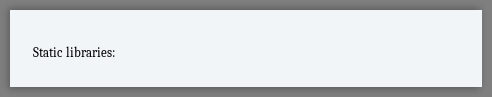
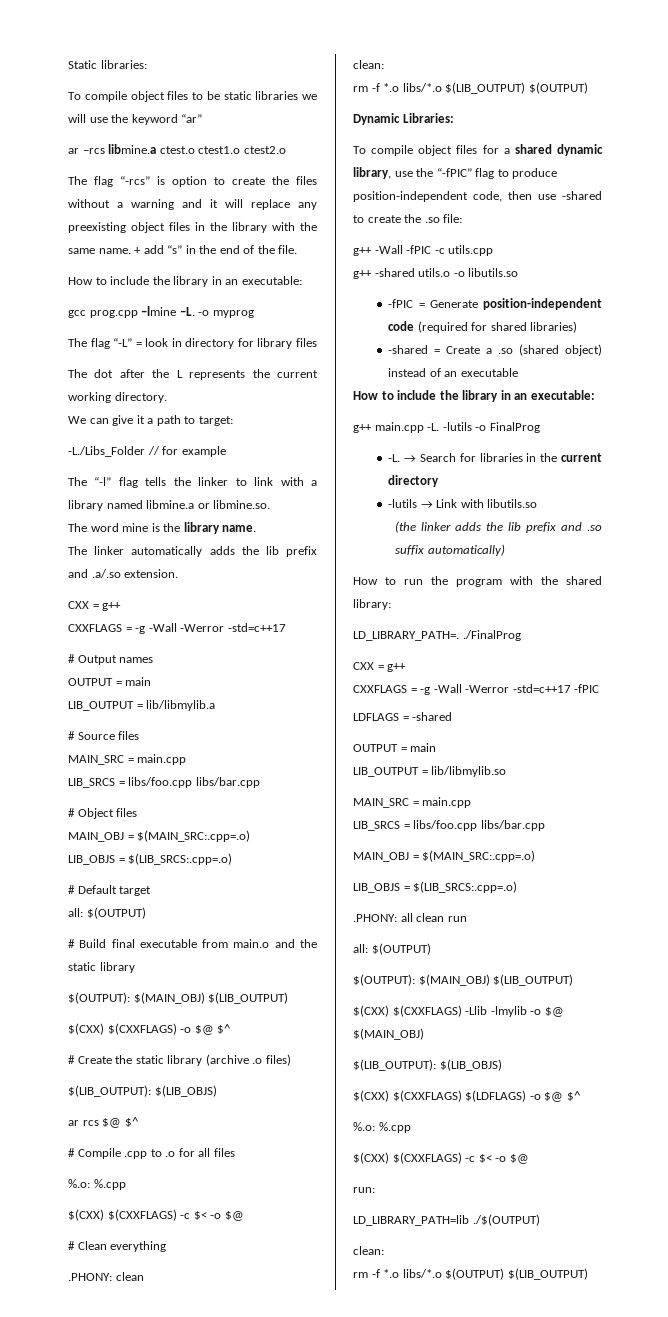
(115, 51) none -> [68,91,317,102] [68,114,203,125] [68,144,286,154] [68,176,317,187] [68,199,317,210] [68,222,317,233] [68,245,298,254] [68,276,302,287] [68,306,254,318] [68,338,317,349] [68,369,318,380] [68,392,167,403] [68,415,233,426] [68,446,226,457] [68,477,318,488] [68,500,271,511] [68,522,257,534] [68,546,317,557] [68,569,179,578] [68,601,122,611] [68,623,286,634] [68,654,154,665] [68,677,152,686] [68,700,216,711] [68,731,140,740] [68,754,187,765] [68,777,260,788] [68,808,138,819] [68,830,251,842] [68,853,233,865] [68,885,152,896] [68,907,146,919] [68,939,317,948] [68,962,135,973] [68,992,289,1004] [68,1023,231,1035] [68,1054,291,1066] [68,1085,217,1097] [68,1117,138,1128] [68,1148,235,1159] [68,1179,126,1190] [68,1209,244,1221] [68,1241,167,1252] [68,1272,144,1281] [353,60,384,69] [353,82,588,94] [353,113,454,125] [353,144,603,156] [353,167,558,179] [353,191,602,202] [353,214,463,223] [353,245,494,256] [353,268,519,279] [388,298,602,310] [388,321,578,333] [388,344,602,356] [388,368,518,377] [353,390,595,402] [353,422,540,433] [388,453,602,462] [388,475,440,487] [388,499,538,508] [395,521,602,533] [395,544,505,556] [353,576,602,587] [353,599,391,610] [353,630,521,641] [353,662,407,672] [353,684,600,695] [353,712,453,721] [353,743,437,752] [353,766,507,777] [353,797,472,808] [353,820,545,831] [353,850,536,862] [353,881,518,893] [353,913,467,922] [353,943,431,955] [353,974,574,986] [353,1005,564,1017] [353,1028,424,1040] [353,1059,502,1071] [353,1090,580,1102] [353,1122,411,1133] [353,1152,529,1164] [353,1187,375,1193] [353,1214,540,1226] [353,1246,384,1255] [353,1268,588,1280] // To compile object files to be static libraries we will use the keyword “ar” // ar –rcs libmine.a ctest.o ctest1.o ctest2.o // The flag “-rcs” is option to create the files without a warning and it will replace any preexisting object files in the library with the same name. + add “s” in the end of the file. // How to include the library in an executable: // gcc prog.cpp –lmine –L. -o myprog // The flag “-L” = look in directory for library files // The dot after the L represents the current working directory. // We can give it a path to target: // -L./Libs_Folder // for example // The “-l” flag tells the linker to link with a library named libmine.a or libmine.so. // The word mine is the library name. // The linker automatically adds the lib prefix and .a/.so extension. // CXX = g++ // CXXFLAGS = -g -Wall -Werror -std=c++17 // # Output names // OUTPUT = main // LIB_OUTPUT = lib/libmylib.a // # Source files // MAIN_SRC = main.cpp // LIB_SRCS = libs/foo.cpp libs/bar.cpp // # Object files // MAIN_OBJ = $(MAIN_SRC:.cpp=.o) // LIB_OBJS = $(LIB_SRCS:.cpp=.o) // # Default target // all: $(OUTPUT) // # Build final executable from main.o and the static library // $(OUTPUT): $(MAIN_OBJ) $(LIB_OUTPUT) // $(CXX) $(CXXFLAGS) -o $@ $^ // # Create the static library (archive .o files) // $(LIB_OUTPUT): $(LIB_OBJS) // ar rcs $@ $^ // # Compile .cpp to .o for all files // %.o: %.cpp // $(CXX) $(CXXFLAGS) -c $< -o $@ // # Clean everything // .PHONY: clean // clean: // rm -f *.o libs/*.o $(LIB_OUTPUT) $(OUTPUT) // Dynamic Libraries: // To compile object files for a shared dynamic library, use the “-fPIC” flag to produce position-independent code, then use -shared to create the .so file: // g++ -Wall -fPIC -c utils.cpp // g++ -shared utils.o -o libutils.so // -fPIC = Generate position-independent code (required for shared libraries) // -shared = Create a .so (shared object) instead of an executable // How to include the library in an executable: // g++ main.cpp -L. -lutils -o FinalProg // -L. → Search for libraries in the current directory // -lutils → Link with libutils.so // (the linker adds the lib prefix and .so suffix automatically) // How to run the program with the shared library: // LD_LIBRARY_PATH=. ./FinalProg // CXX = g++ // CXXFLAGS = -g -Wall -Werror -std=c++17 -fPIC // LDFLAGS = -shared // OUTPUT = main // LIB_OUTPUT = lib/libmylib.so // MAIN_SRC = main.cpp // LIB_SRCS = libs/foo.cpp libs/bar.cpp // MAIN_OBJ = $(MAIN_SRC:.cpp=.o) // LIB_OBJS = $(LIB_SRCS:.cpp=.o) // .PHONY: all clean run // all: $(OUTPUT) // $(OUTPUT): $(MAIN_OBJ) $(LIB_OUTPUT) // $(CXX) $(CXXFLAGS) -Llib -lmylib -o $@ $(MAIN_OBJ) // $(LIB_OUTPUT): $(LIB_OBJS) // $(CXX) $(CXXFLAGS) $(LDFLAGS) -o $@ $^ // %.o: %.cpp // $(CXX) $(CXXFLAGS) -c $< -o $@ // run: // LD_LIBRARY_PATH=lib ./$(OUTPUT) // clean: // rm -f *.o libs/*.o $(OUTPUT) $(LIB_OUTPUT)

